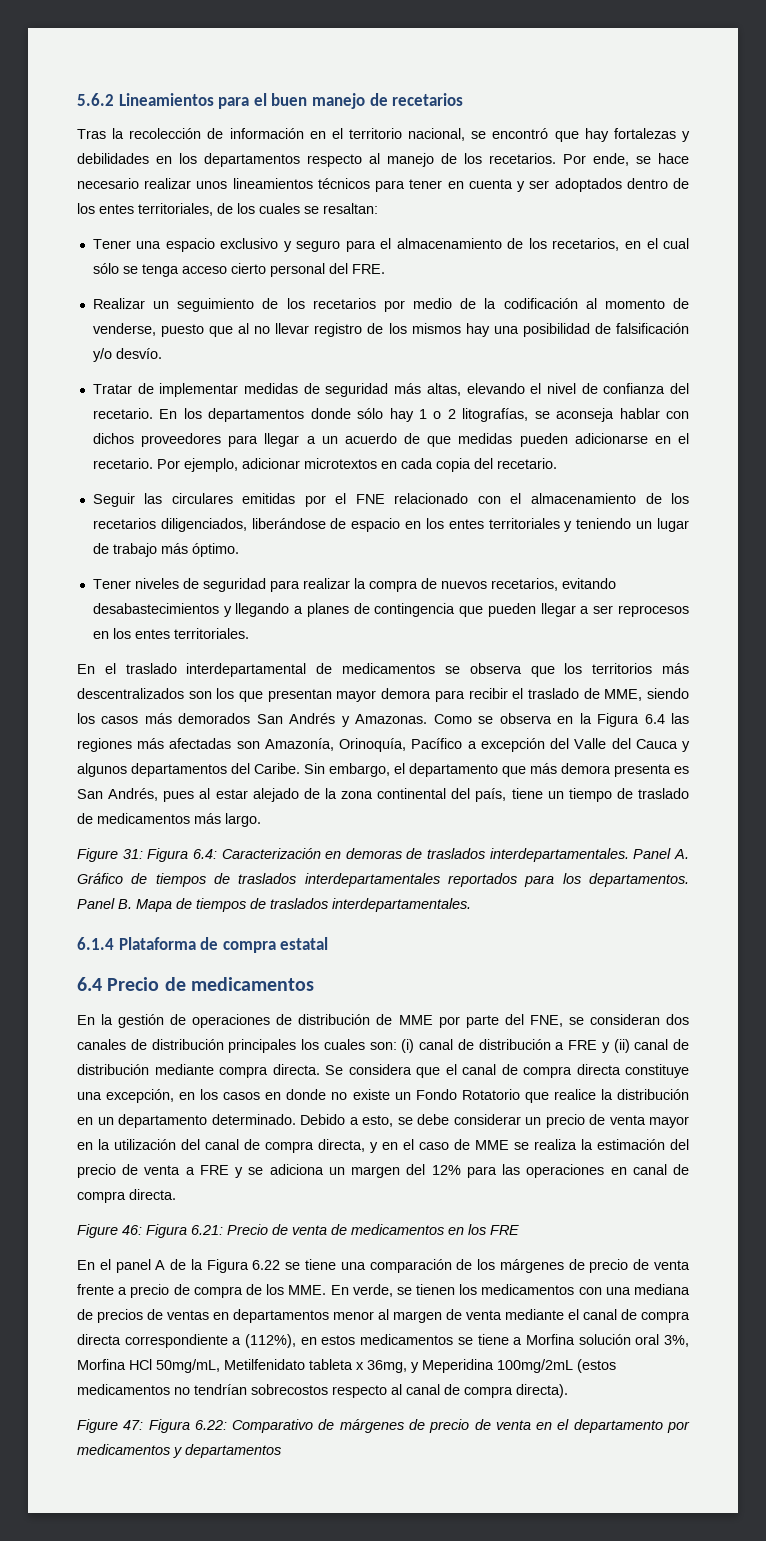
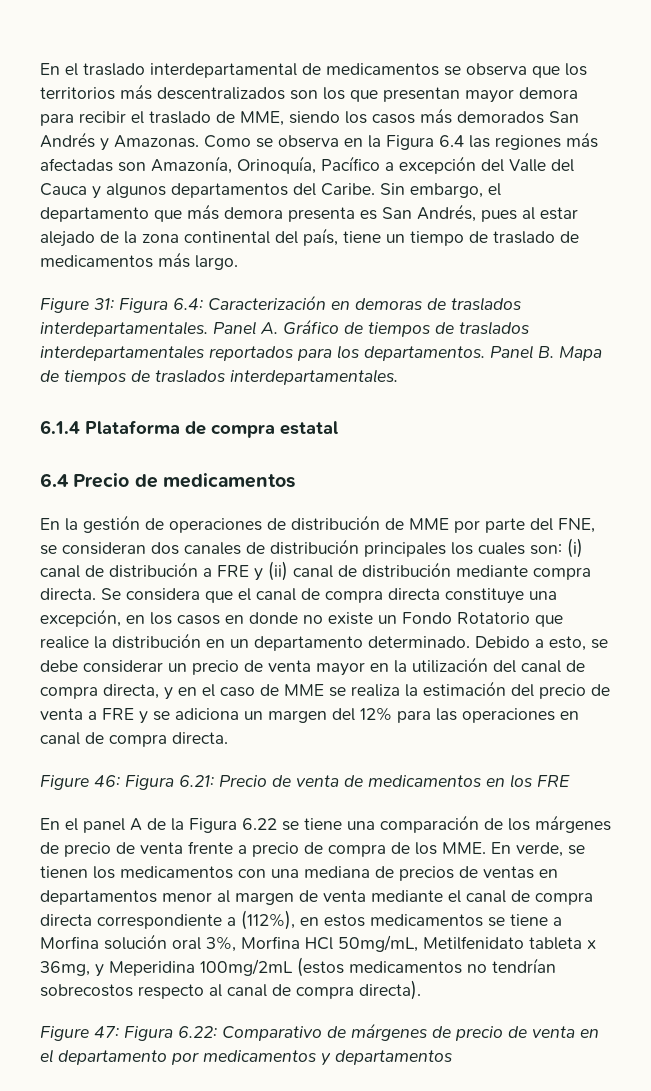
[77,93,464,109] [77,128,690,142] [77,153,689,167] [77,178,689,192] [77,203,378,216] [92,238,689,252] [92,263,385,277] [92,298,689,312] [92,323,689,337] [92,348,162,362] [92,383,689,397] [92,408,690,422] [92,433,689,447] [92,458,557,472] [92,493,689,507] [92,518,689,532] [92,543,239,557] [92,578,616,592] [92,603,689,617] [92,628,249,639] 5.6.2 Lineamientos para el buen manejo de recetarios // Tras la recolección de información en el territorio nacional, se encontró que hay fortalezas y debilidades en los departamentos respecto al manejo de los recetarios. Por ende, se hace necesario realizar unos lineamientos técnicos para tener en cuenta y ser adoptados dentro de los entes territoriales, de los cuales se resaltan: // Tener una espacio exclusivo y seguro para el almacenamiento de los recetarios, en el cual sólo se tenga acceso cierto personal del FRE. // Realizar un seguimiento de los recetarios por medio de la codificación al momento de venderse, puesto que al no llevar registro de los mismos hay una posibilidad de falsificación y/o desvío. // Tratar de implementar medidas de seguridad más altas, elevando el nivel de confianza del recetario. En los departamentos donde sólo hay 1 o 2 litografías, se aconseja hablar con dichos proveedores para llegar a un acuerdo de que medidas pueden adicionarse en el recetario. Por ejemplo, adicionar microtextos en cada copia del recetario. // Seguir las circulares emitidas por el FNE relacionado con el almacenamiento de los recetarios diligenciados, liberándose de espacio en los entes territoriales y teniendo un lugar de trabajo más óptimo. // Tener niveles de seguridad para realizar la compra de nuevos recetarios, evitando desabastecimientos y llegando a planes de contingencia que pueden llegar a ser reprocesos en los entes territoriales. // -> (40, 69) none

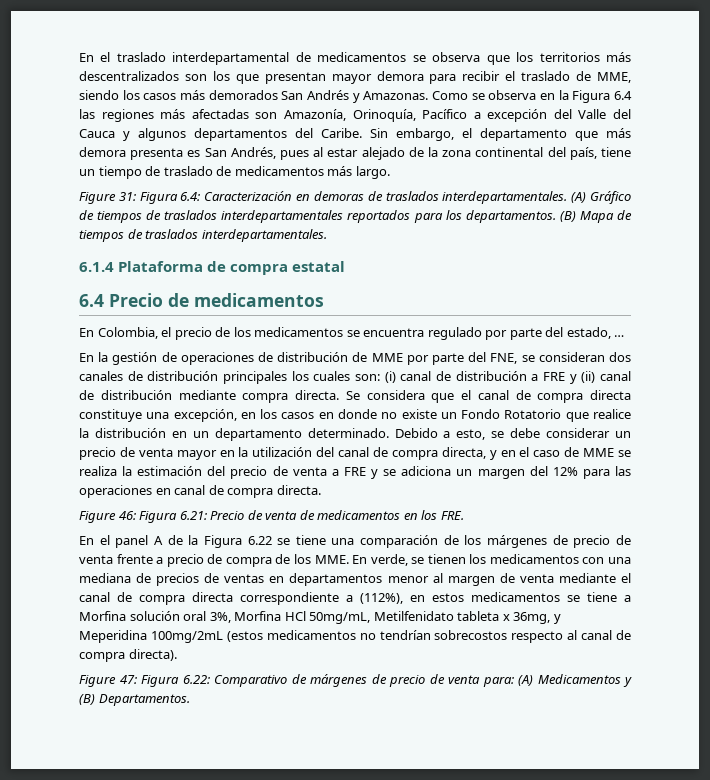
[213,321,278,335] Panel A. -> [571,192,587,203] (A)
[490,345,554,359] Panel B. -> [559,211,576,222] (B)
(295, 480) none -> [79,327,625,340] // En Colombia, el precio de los medicamentos se encuentra regulado por parte del estado, …
[537,775,570,787] FRE -> [440,511,464,520] FRE.
[580,1028,599,1038] [40,1049,453,1066] en el departamento por medicamentos y departamentos -> [482,674,632,687] [79,694,190,706] para: (A) Medicamentos y (B) Departamentos.

